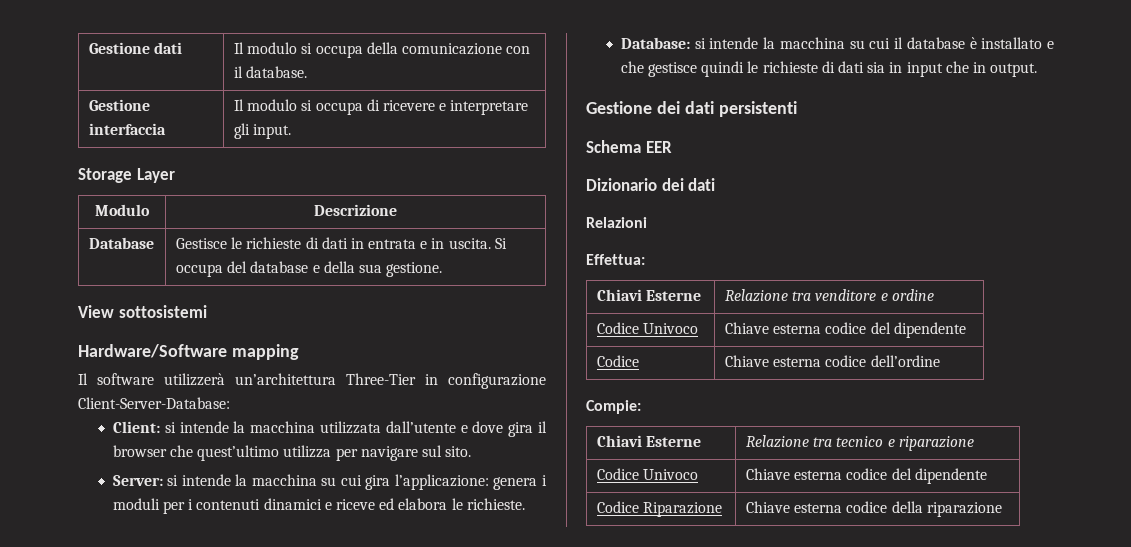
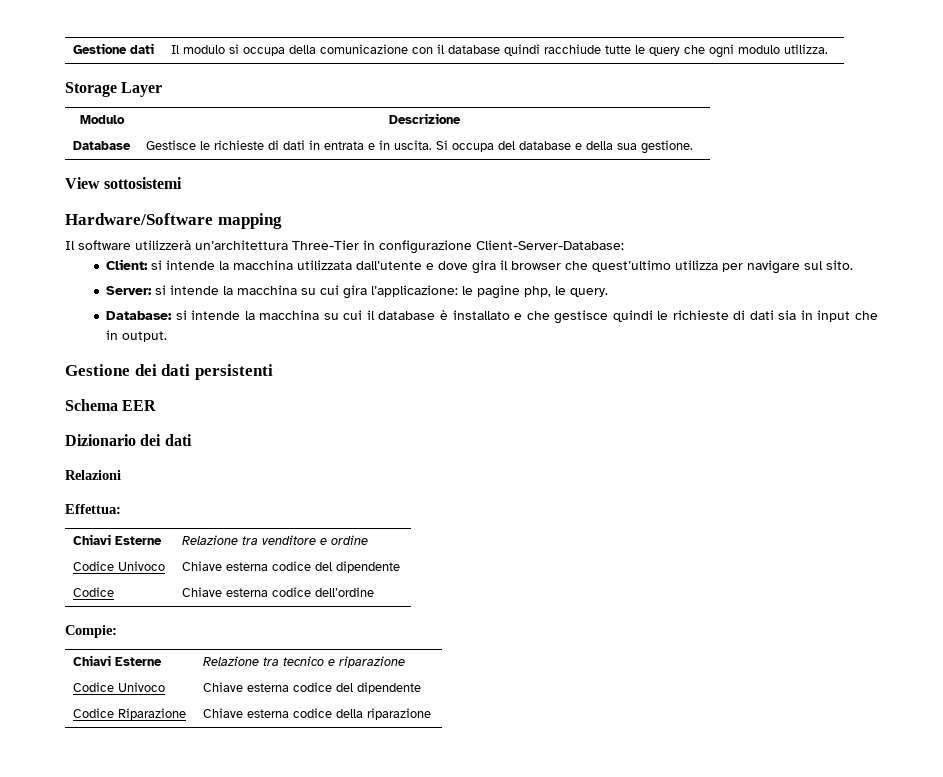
[246,66,308,78] [88,99,150,111] [88,123,166,135] [233,99,529,115] [233,123,292,139] database. // Gestione interfaccia | Il modulo si occupa di ricevere e interpretare gli input. -> [447,44,828,58] database quindi racchiude tutte le query che ogni modulo utilizza.
[493,475,547,490] [112,498,525,514] genera i moduli per i contenuti dinamici e riceve ed elabora le richieste. -> [462,285,609,299] le pagine php, le query.

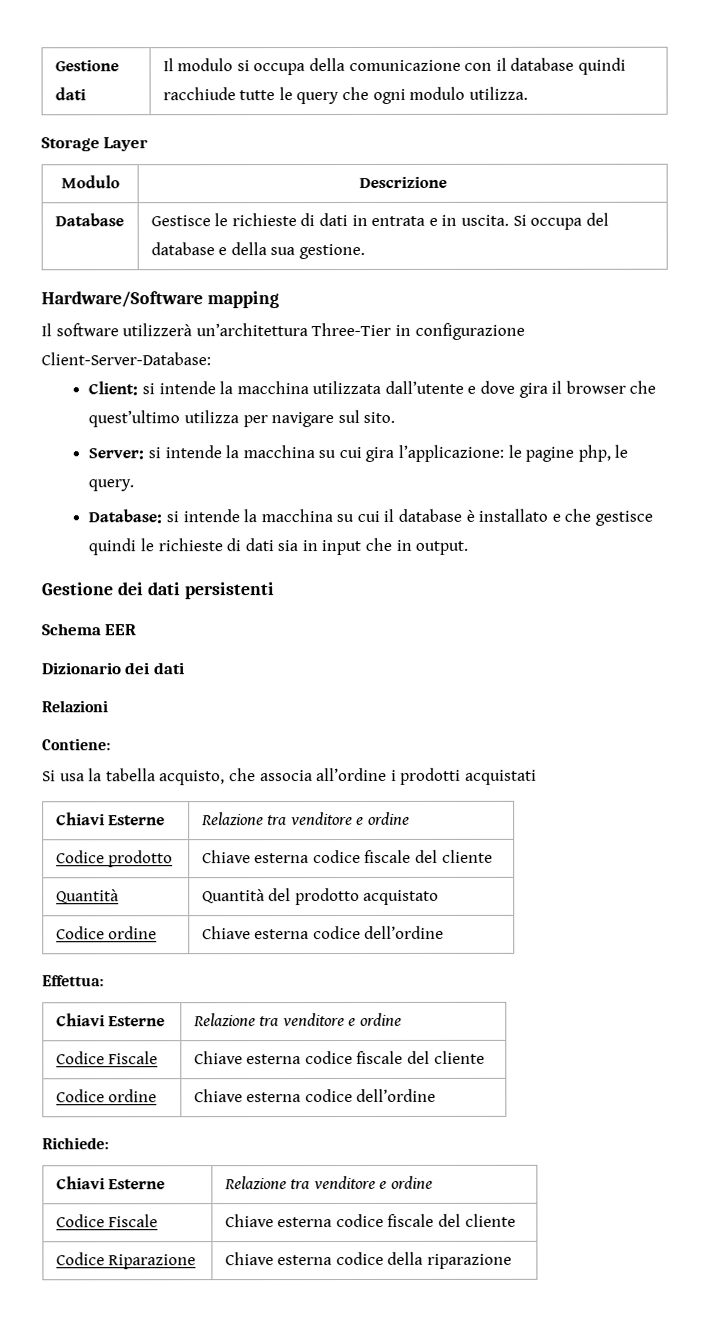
[65,177,183,189] // View sottosistemi -> (365, 251) none
(121, 475) none -> [42,738,111,751] [42,767,537,786] [55,812,166,826] [200,811,410,826] [55,850,174,868] [201,849,493,864] [55,889,119,904] [201,887,440,906] [55,926,158,940] [201,925,445,940] // Contiene: // Si usa la tabella acquisto, che associa all’ordine i prodotti acquistati // Chiavi Esterne | Relazione tra venditore e ordine // Codice prodotto | Chiave esterna codice fiscale del cliente // Quantità | Quantità del prodotto acquistato // Codice ordine | Chiave esterna codice dell’ordine
[117,561,165,571] [181,561,400,573] [72,587,114,597] [181,587,374,597] [65,625,117,638] [72,655,162,666] [202,656,405,668] [72,682,165,692] [202,682,421,694] Univoco | Chiave esterna codice del dipendente // Codice | Chiave esterna codice dell’ordine // Compie: // Chiavi Esterne | Relazione tra tecnico e riparazione // Codice Univoco | Chiave esterna codice del dipendente -> [108,1051,159,1065] [193,1050,485,1065] [55,1089,158,1103] [193,1088,437,1103] [42,1137,109,1150] [55,1176,166,1190] [223,1175,433,1190] [55,1214,159,1228] [224,1213,516,1228] Fiscale | Chiave esterna codice fiscale del cliente // Codice ordine | Chiave esterna codice dell’ordine // Richiede: // Chiavi Esterne | Relazione tra venditore e ordine // Codice Fiscale | Chiave esterna codice fiscale del cliente

